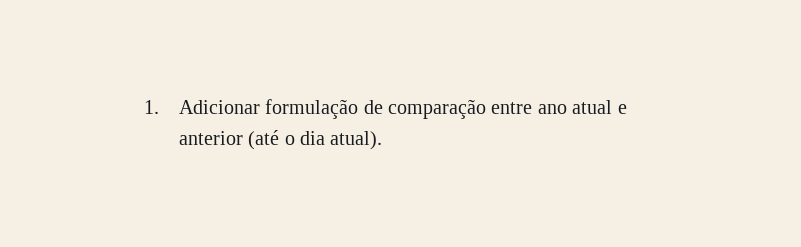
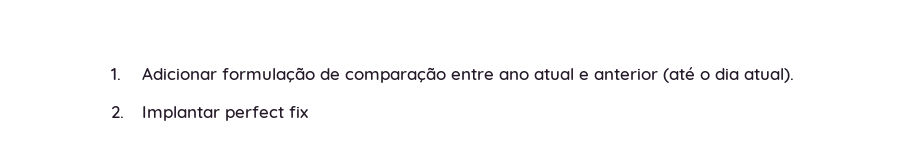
(383, 140) none -> [111,106,309,121] // 2. Implantar perfect fix

